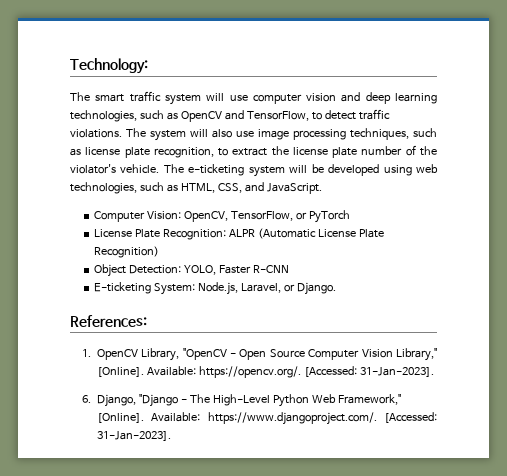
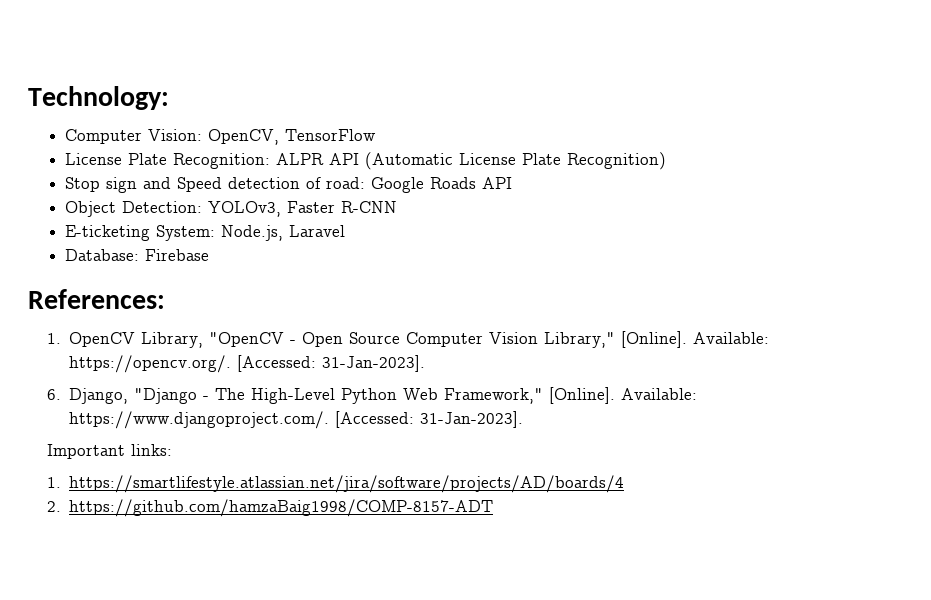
[70,91,438,105] [70,109,390,122] [70,128,437,141] [70,145,437,158] [70,164,439,177] [70,182,322,194] // The smart traffic system will use computer vision and deep learning technologies, such as OpenCV and TensorFlow, to detect traffic violations. The system will also use image processing techniques, such as license plate recognition, to extract the license plate number of the violator's vehicle. The e-ticketing system will be developed using web technologies, such as HTML, CSS, and JavaScript. -> (169, 98) none
[231,210,351,223] TensorFlow, or PyTorch -> [285,129,377,141] TensorFlow
(256, 233) none -> [329,153,360,165] API
(160, 252) none -> [65,177,513,193] // Stop sign and Speed detection of road: Google Roads API
[184,265,217,275] YOLO, -> [208,201,282,217] YOLOv3,
[241,282,337,295] Laravel, or Django. -> [289,225,346,237] [65,249,210,261] Laravel // Database: Firebase
(171, 436) none -> [47,444,173,459] [47,475,625,493] [47,499,494,517] // Important links: // 1. https://smartlifestyle.atlassian.net/jira/software/projects/AD/boards/4 // 2. https://github.com/hamzaBaig1998/COMP-8157-ADT

